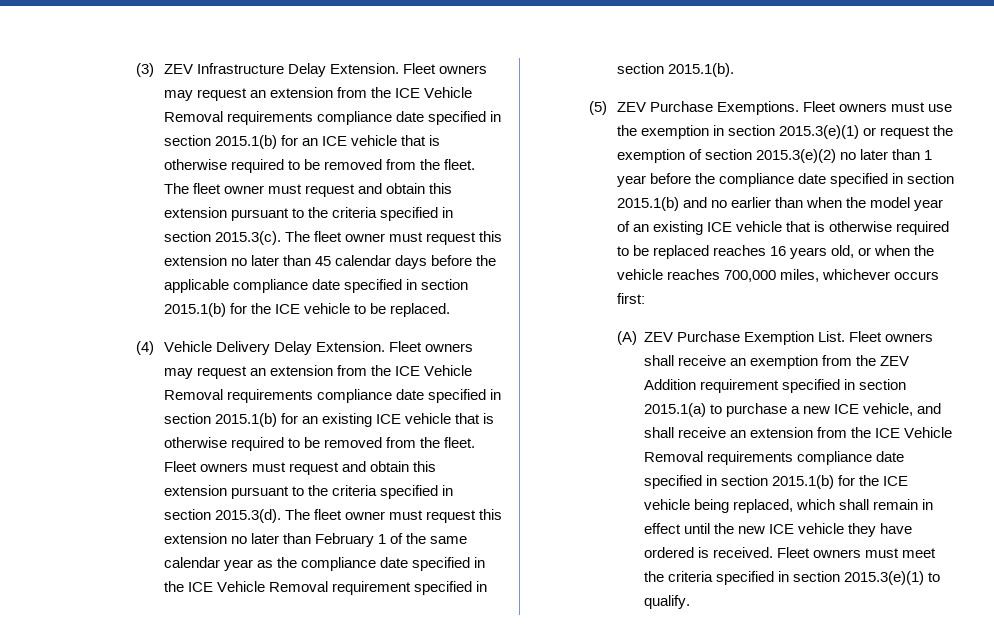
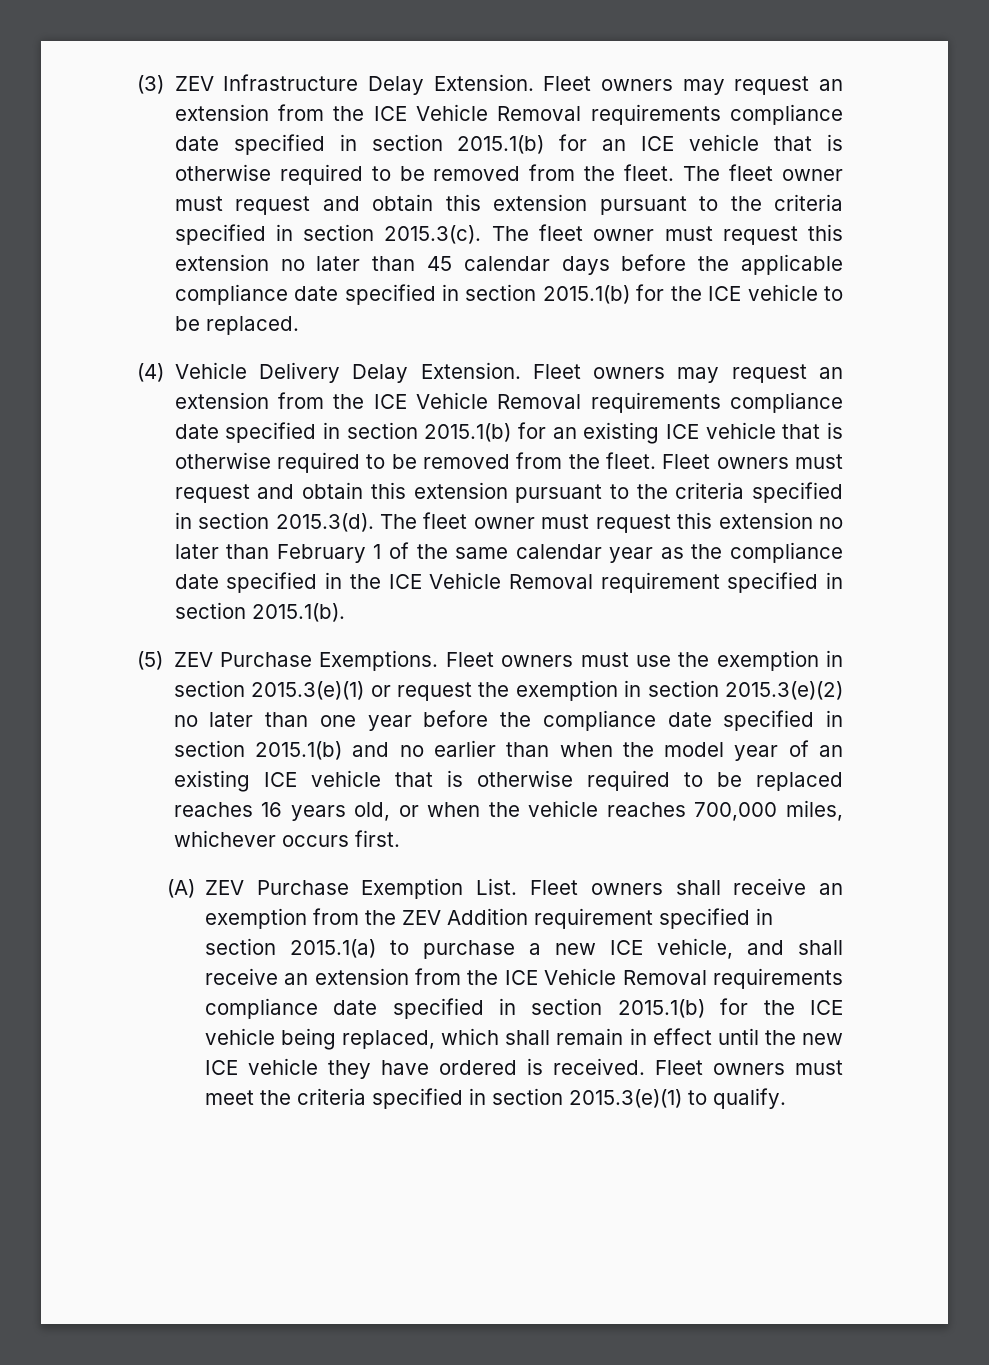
[688,149,702,160] of -> [624,680,642,697] in
[923,150,932,160] 1 -> [319,715,356,727] one
[616,293,645,304] first: -> [354,830,400,847] first.

